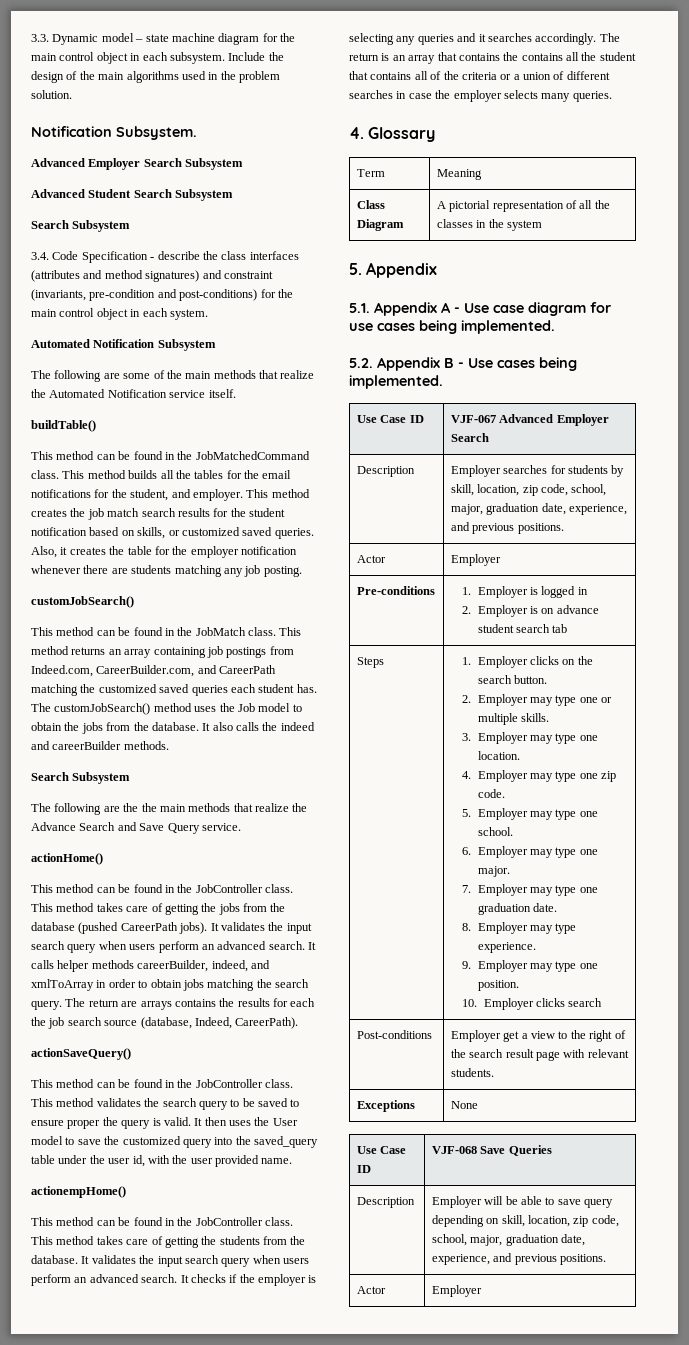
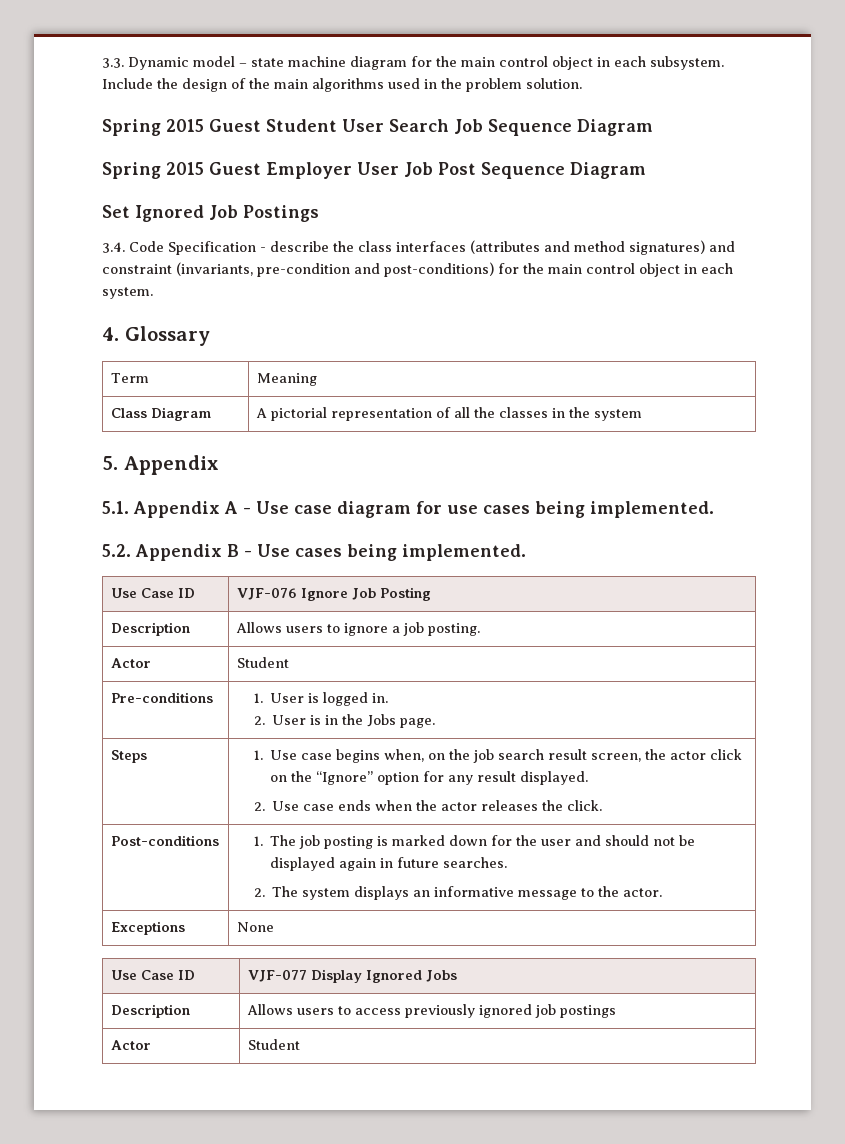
[31,126,197,140] [31,158,244,170] [31,189,234,201] [31,220,131,232] Notification Subsystem. // Advanced Employer Search Subsystem // Advanced Student Search Subsystem // Search Subsystem -> [102,119,653,136] [102,162,646,179] [102,205,319,222] Spring 2015 Guest Student User Search Job Sequence Diagram // Spring 2015 Guest Employer User Job Post Sequence Diagram // Set Ignored Job Postings
[31,339,216,351] [31,370,315,382] [31,389,236,398] [31,420,96,432] [31,451,310,460] [31,470,292,479] [31,489,310,501] [31,508,285,520] [31,527,314,539] [31,546,297,558] [31,565,302,577] [31,596,134,608] [31,627,302,636] [31,646,294,658] [31,665,277,677] [31,684,317,696] [31,703,302,715] [31,722,315,734] [31,741,169,750] [31,772,131,784] [31,803,308,815] [31,822,241,834] [31,853,103,865] [31,884,293,893] [31,903,286,915] [31,922,312,934] [31,941,316,953] [31,960,270,972] [31,979,309,991] [31,998,316,1010] [31,1017,299,1029] [31,1048,131,1060] [31,1079,293,1088] [31,1098,300,1110] [31,1117,298,1129] [31,1136,318,1148] [31,1155,293,1167] [31,1186,126,1198] [31,1217,293,1226] [31,1236,306,1248] [31,1255,309,1267] [31,1274,317,1286] [349,33,620,45] [349,52,636,64] [349,71,610,80] [349,90,612,102] // Automated Notification Subsystem // The following are some of the main methods that realize the Automated Notification service itself. // buildTable() // This method can be found in the JobMatchedCommand class. This method builds all the tables for the email notifications for the student, and employer. This method creates the job match search results for the student notification based on skills, or customized saved queries. Also, it creates the table for the employer notification whenever there are students matching any job posting. // customJobSearch() // This method can be found in the JobMatch class. This method returns an array containing job postings from Indeed.com, CareerBuilder.com, and CareerPath matching the customized saved queries each student has. The customJobSearch() method uses the Job model to obtain the jobs from the database. It also calls the indeed and careerBuilder methods. // Search Subsystem // The following are the the main methods that realize the Advance Search and Save Query service. // actionHome() // This method can be found in the JobController class. This method takes care of getting the jobs from the database (pushed CareerPath jobs). It validates the input search query when users perform an advanced search. It calls helper methods careerBuilder, indeed, and xmlToArray in order to obtain jobs matching the search query. The return are arrays contains the results for each the job search source (database, Indeed, CareerPath). // actionSaveQuery() // This method can be found in the JobController class. This method validates the search query to be saved to ensure proper the query is valid. It then uses the User model to save the customized query into the saved_query table under the user id, with the user provided name. // actionempHome() // This method can be found in the JobController class. This method takes care of getting the students from the database. It validates the input search query when users perform an advanced search. It checks if the employer is selecting any queries and it searches accordingly. The return is an array that contains the contains all the student that contains all of the criteria or a union of different searches in case the employer selects many queries. -> (153, 293) none
[450,414,609,426] [450,433,489,442] [356,466,415,477] [450,465,625,477] [450,484,607,496] [450,503,628,515] [450,522,564,534] [356,555,386,563] [450,554,501,566] VJF-067 Advanced Employer Search // Description | Employer searches for students by skill, location, zip code, school, major, graduation date, experience, and previous positions. // Actor | Employer -> [236,587,431,601] [110,622,190,636] [235,622,480,636] [110,658,151,668] [236,657,289,668] VJF-076 Ignore Job Posting // Description | Allows users to ignore a job posting. // Actor | Student
[477,586,528,598] Employer -> [270,693,305,703] User
[577,587,588,595] [462,605,599,617] [477,624,568,633] [356,657,384,668] [462,656,593,668] [477,675,548,684] [462,694,613,706] [477,713,550,725] [462,732,598,744] [477,751,520,760] [462,770,617,782] [477,789,505,798] [462,808,598,820] [477,827,513,836] [462,846,598,858] [477,866,510,877] [462,884,598,896] [477,903,558,915] [462,922,577,934] [477,942,536,953] [462,960,598,972] [477,980,519,991] [462,998,603,1010] [356,1030,432,1039] [450,1030,626,1042] [450,1049,629,1061] [450,1068,494,1077] in // 2. Employer is on advance student search tab // Steps | 1. Employer clicks on the search button. // 2. Employer may type one or multiple skills. // 3. Employer may type one location. // 4. Employer may type one zip code. // 5. Employer may type one school. // 6. Employer may type one major. // 7. Employer may type one graduation date. // 8. Employer may type experience. // 9. Employer may type one position. // 10. Employer clicks search // Post-conditions | Employer get a view to the right of the search result page with relevant students. -> [372,693,389,703] [254,714,436,728] [110,750,147,763] [254,749,743,763] [270,771,589,785] [254,800,603,811] [110,835,219,846] [254,835,696,849] [270,857,508,871] [254,886,663,900] in. // 2. User is in the Jobs page. // Steps | 1. Use case begins when, on the job search result screen, the actor click on the “Ignore” option for any result displayed. // 2. Use case ends when the actor releases the click. // Post-conditions | 1. The job posting is marked down for the user and should not be displayed again in future searches. // 2. The system displays an informative message to the actor.
[431,1145,552,1156] [356,1197,415,1208] [431,1196,614,1208] [431,1215,619,1227] [431,1234,586,1246] [431,1253,607,1265] [356,1286,386,1294] [431,1285,482,1297] VJF-068 Save Queries // Description | Employer will be able to save query depending on skill, location, zip code, school, major, graduation date, experience, and previous positions. // Actor | Employer -> [247,969,457,983] [110,1004,190,1018] [246,1004,616,1018] [110,1040,151,1050] [247,1039,300,1050] VJF-077 Display Ignored Jobs // Description | Allows users to access previously ignored job postings // Actor | Student

